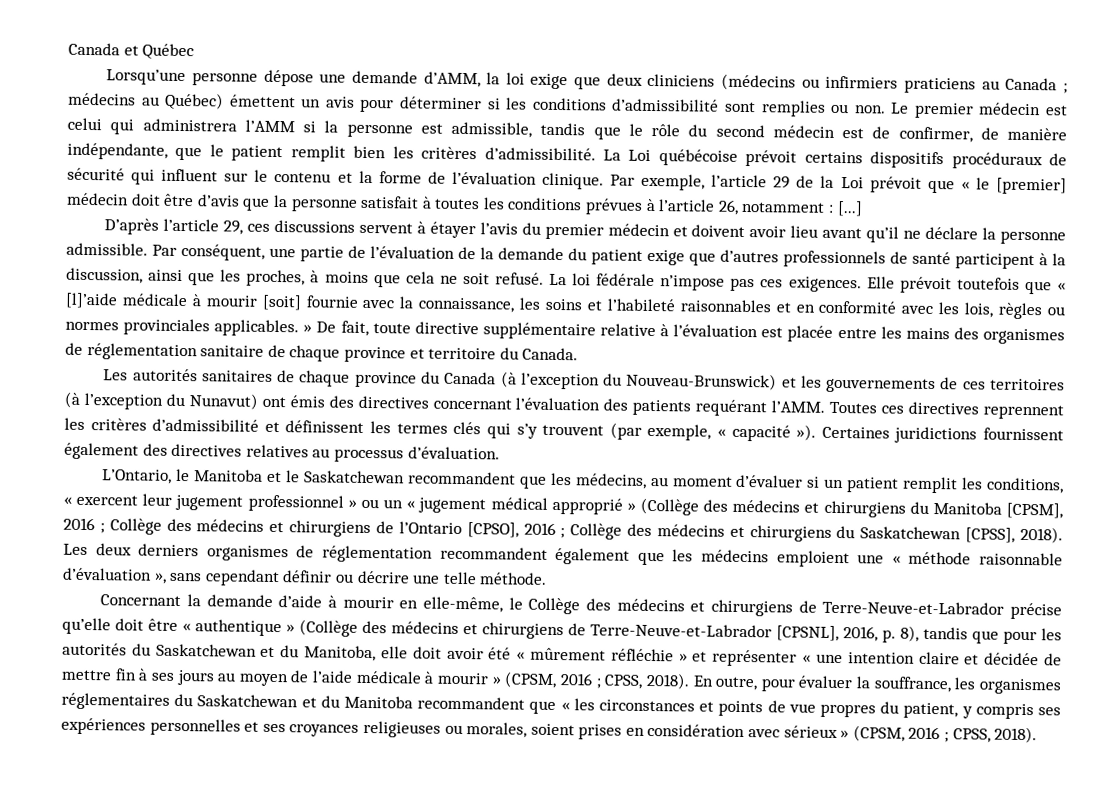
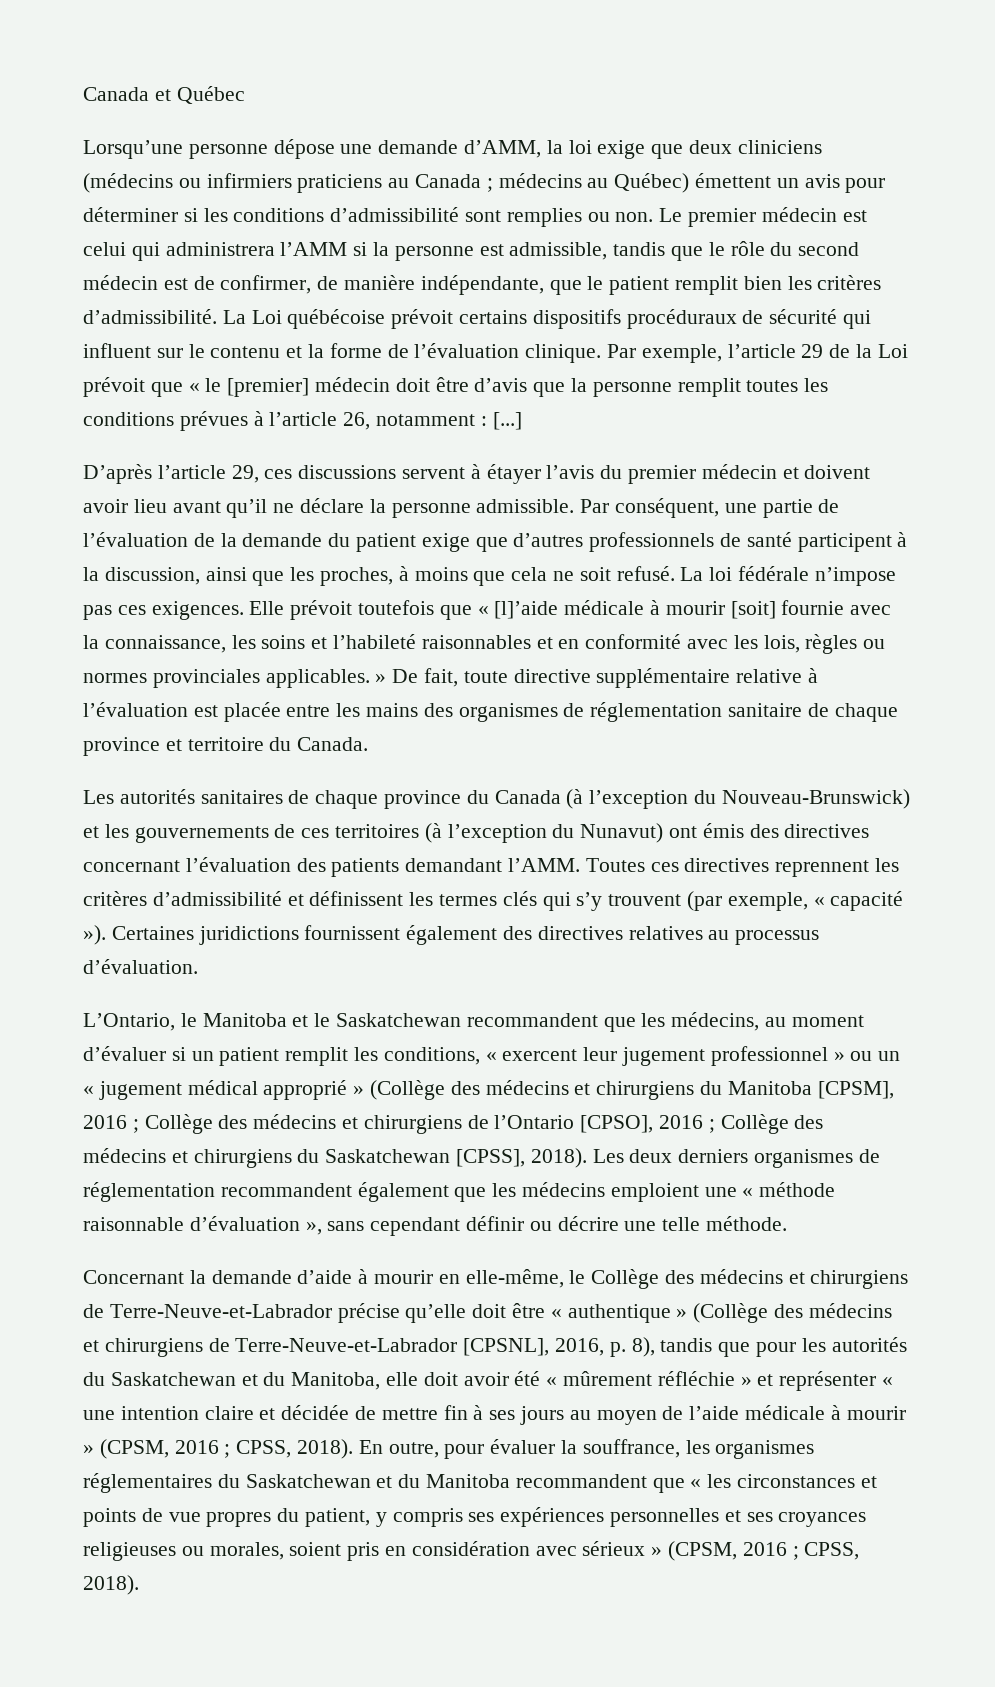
[360,195,432,209] satisfait à -> [677,378,741,397] remplit
[695,399,768,417] requérant -> [405,858,503,872] demandant
[578,724,623,740] prises -> [347,1542,380,1561] pris

